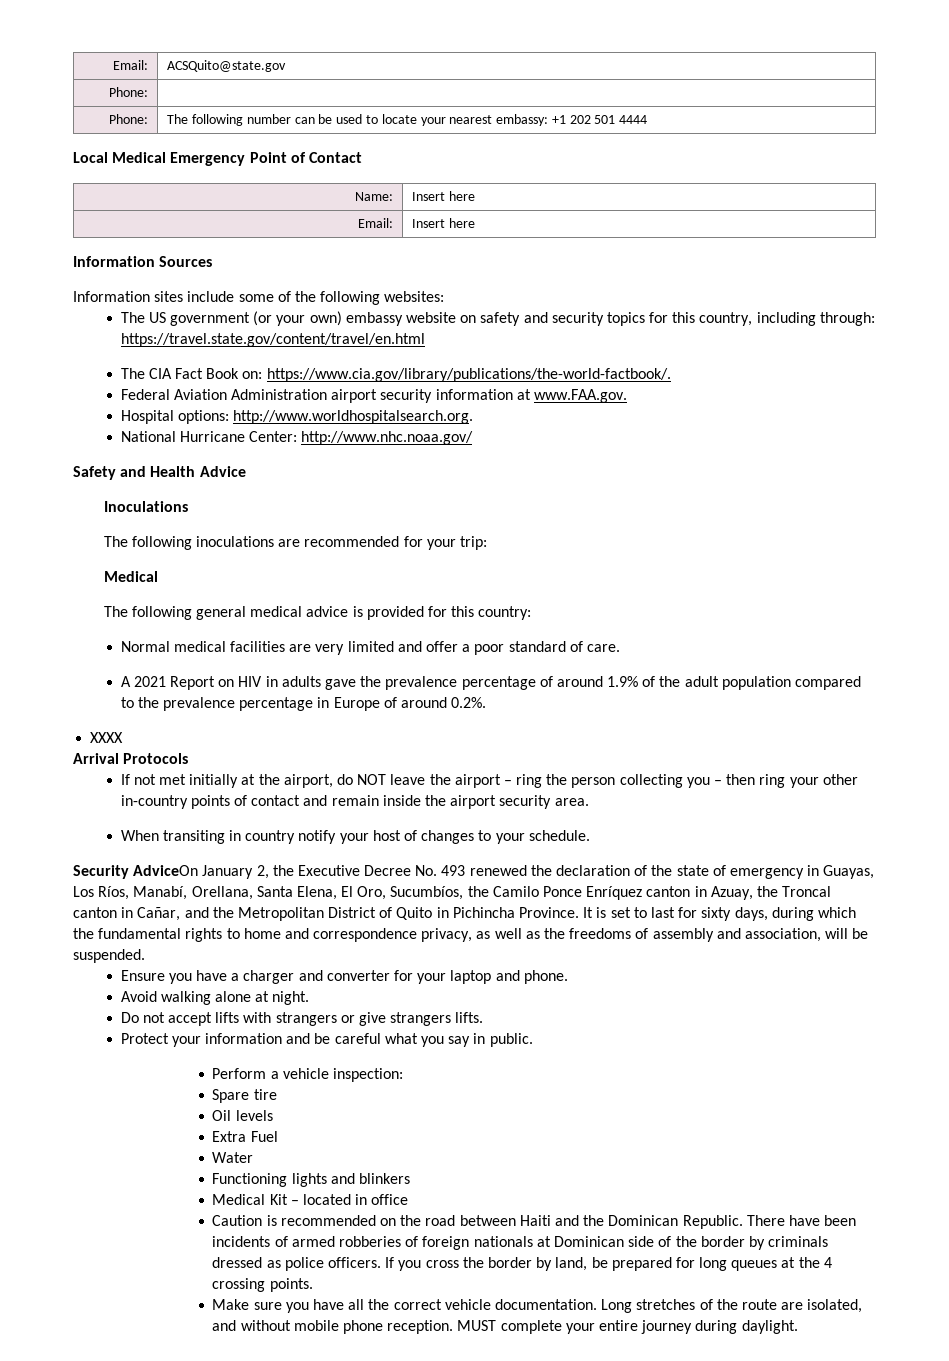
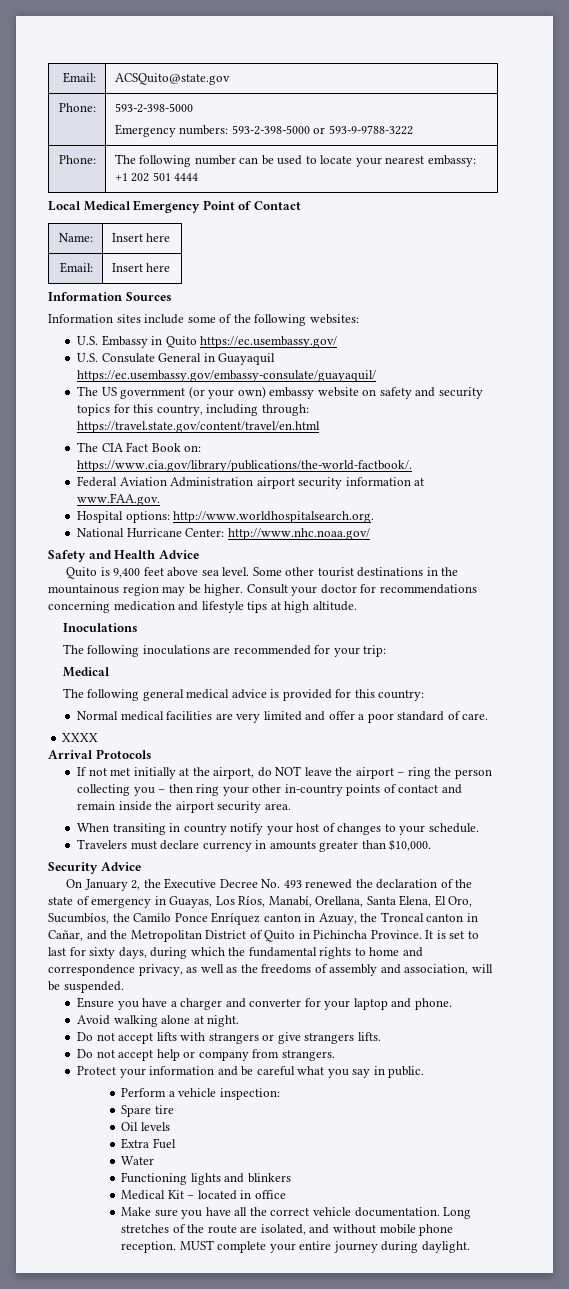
(148, 92) none -> [114,103,193,113] [114,124,413,137] 593-2-398-5000 // Emergency numbers: 593-2-398-5000 or 593-9-9788-3222
(445, 296) none -> [77,335,338,348] [77,353,276,365] [77,370,377,382] // U.S. Embassy in Quito https://ec.usembassy.gov/ // U.S. Consulate General in Guayaquil https://ec.usembassy.gov/embassy-consulate/guayaquil/
(246, 471) none -> [66,567,459,579] [48,584,477,596] [48,601,357,613] // Quito is 9,400 feet above sea level. Some other tourist destinations in the mountainous region may be higher. Consult your doctor for recommendations concerning medication and lifestyle tips at high altitude.
[120,676,861,690] [120,697,487,711] // A 2021 Report on HIV in adults gave the prevalence percentage of around 1.9% of the adult population compared to the prevalence percentage in Europe of around 0.2%. -> (489, 716) none
(590, 835) none -> [77,839,432,852] // Travelers must declare currency in amounts greater than $10,000.
[133,865,199,876] AdviceOn -> [100,862,141,871] [66,879,83,888] Advice // On
(484, 1017) none -> [77,1049,335,1061] // Do not accept help or company from strangers.
[212,1215,857,1229] [212,1236,829,1250] [212,1257,832,1271] [212,1278,313,1292] // Caution is recommended on the road between Haiti and the Dominican Republic. There have been incidents of armed robberies of foreign nationals at Dominican side of the border by criminals dressed as police officers. If you cross the border by land, be prepared for long queues at the 4 crossing points. -> (286, 1194) none

